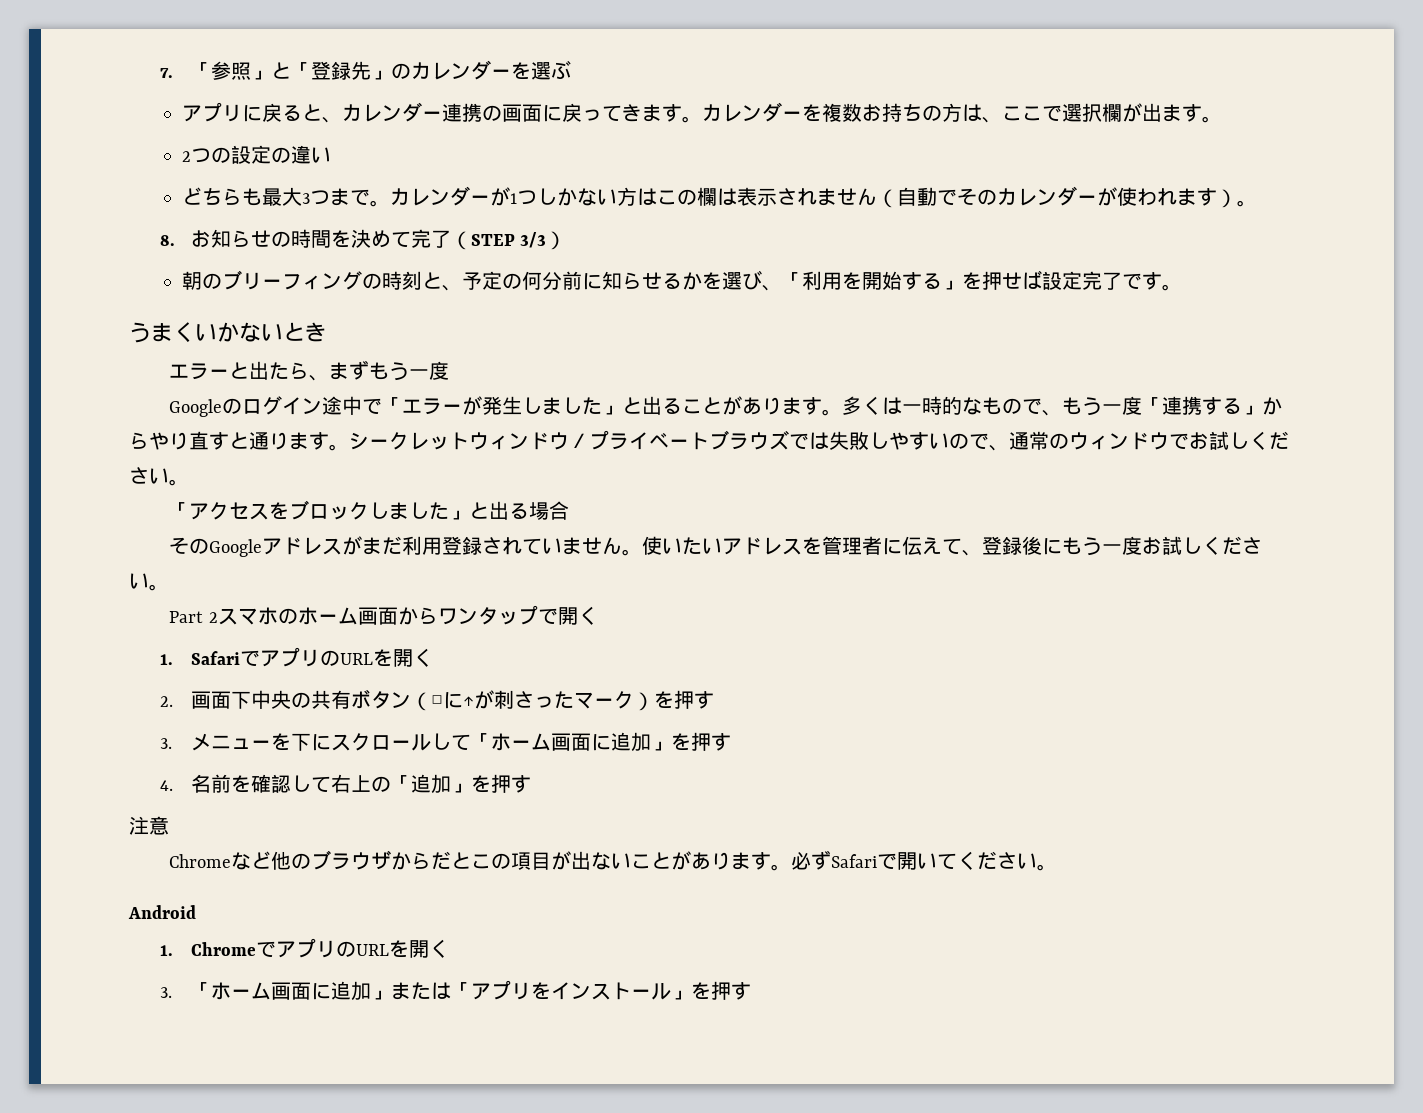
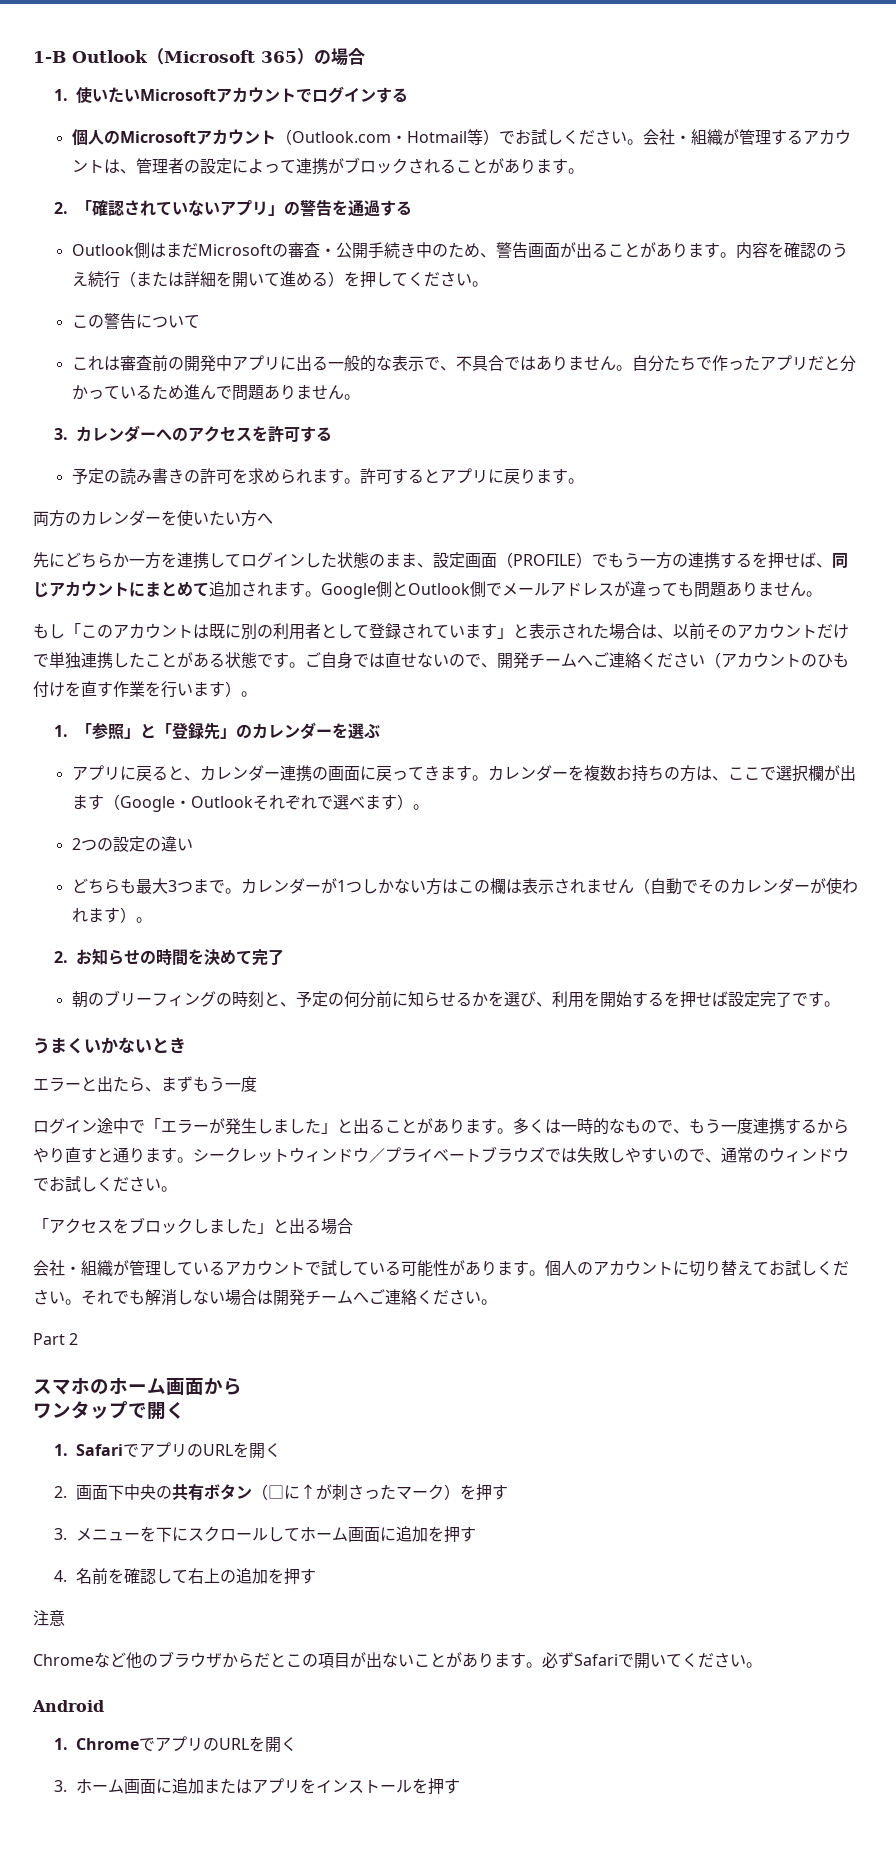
[159,68,173,78] 7. -> [33,48,365,66] [54,86,409,104] [71,129,851,146] [71,157,584,175] [54,199,413,217] [71,242,848,259] [71,271,488,288] [71,313,200,330] [71,355,856,372] [71,384,360,401] [54,425,333,442] [71,468,584,484] [33,510,273,527] [33,552,848,569] [33,581,822,599] [33,623,849,640] [33,652,849,669] [33,681,257,698] [54,725,69,737] 1-B Outlook（Microsoft 365）の場合 // 1.使いたいMicrosoftアカウントでログインする // 個人のMicrosoftアカウント（Outlook.com・Hotmail等）でお試しください。会社・組織が管理するアカウントは、管理者の設定によって連携がブロックされることがあります。 // 2.「確認されていないアプリ」の警告を通過する // Outlook側はまだMicrosoftの審査・公開手続き中のため、警告画面が出ることがあります。内容を確認のうえ続行（または詳細を開いて進める）を押してください。 // この警告について // これは審査前の開発中アプリに出る一般的な表示で、不具合ではありません。自分たちで作ったアプリだと分かっているため進んで問題ありません。 // 3.カレンダーへのアクセスを許可する // 予定の読み書きの許可を求められます。許可するとアプリに戻ります。 // 両方のカレンダーを使いたい方へ // 先にどちらか一方を連携してログインした状態のまま、設定画面（PROFILE）でもう一方の連携するを押せば、同じアカウントにまとめて追加されます。Google側とOutlook側でメールアドレスが違っても問題ありません。 // もし「このアカウントは既に別の利用者として登録されています」と表示された場合は、以前そのアカウントだけで単独連携したことがある状態です。ご自身では直せないので、開発チームへご連絡ください（アカウントのひも付けを直す作業を行います）。 // 1.
(1202, 113) none -> [103,794,413,812] （Google・Outlookそれぞれで選べます）
[159,235,175,246] 8. -> [54,951,69,963] 2.
[450,231,567,250] （STEP 3/3） -> (285, 957) none
[781,272,802,288] 「 -> (552, 1004) none
[941,280,962,290] 」 -> (664, 999) none
[169,398,243,417] Googleの -> (257, 1084) none
[1142,396,1263,415] 「連携する」 -> [753,1118,817,1135] 連携する
[169,536,1203,557] そのGoogleアドレスがまだ利用登録されていません。使いたいアドレスを管理者に伝えて、登録後にもう一度お試し -> [33,1260,849,1277] [33,1289,417,1306] 会社・組織が管理しているアカウントで試している可能性があります。個人のアカウントに切り替えてお試しください。それでも解消しない場合は開発チームへご連絡
(218, 617) none -> (79, 1339) //
(438, 615) none -> (242, 1386) //
[470,732,671,752] 「ホーム画面に追加」 -> [299,1526,428,1542] ホーム画面に追加
[390,774,471,794] 「追加」 -> [235,1568,268,1584] 追加
[190,981,471,1001] 「ホーム画面に追加」または「 -> [75,1778,252,1794] ホーム画面に追加または
[670,990,691,1000] 」 -> (412, 1786) none

